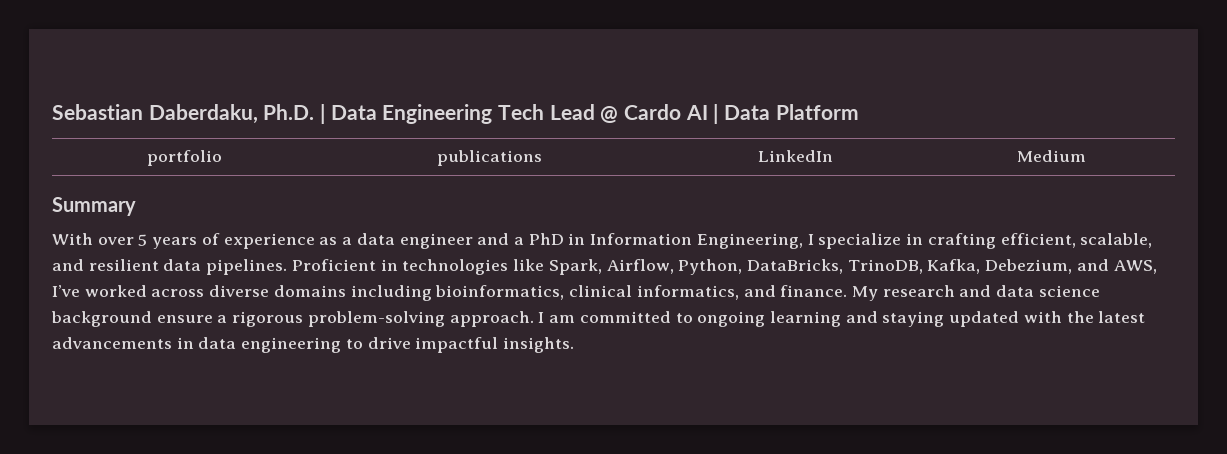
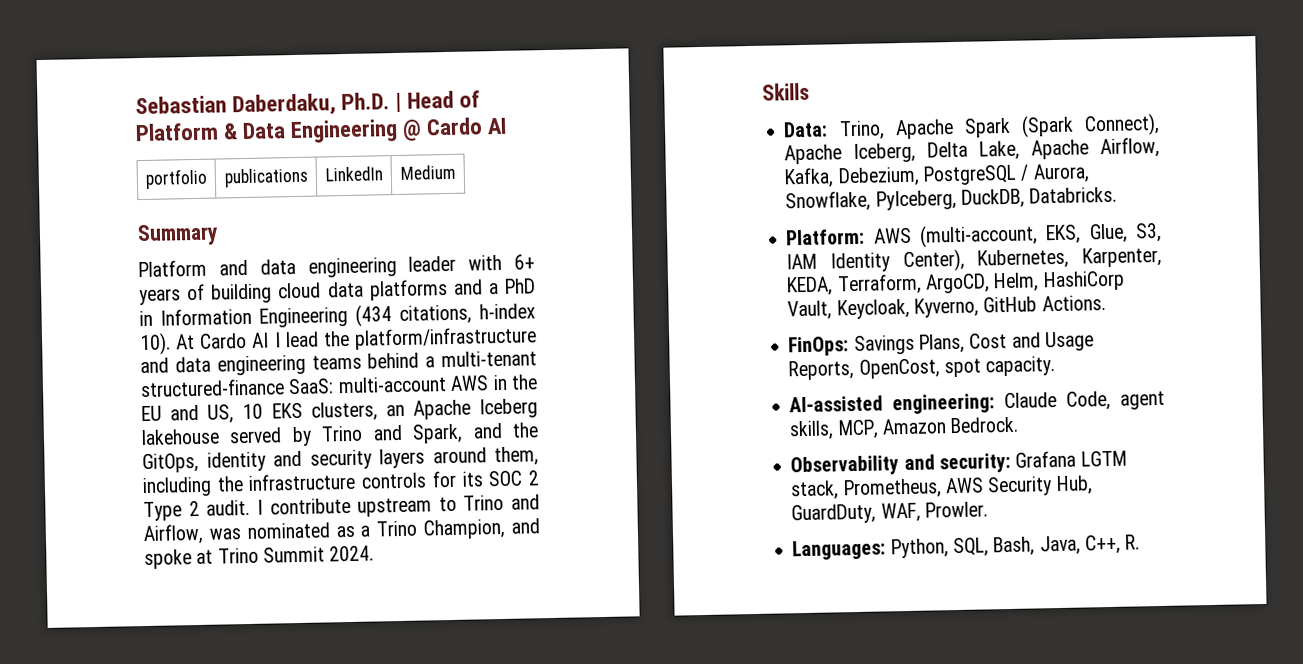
[330,104,595,124] Data Engineering Tech Lead -> [407,90,481,109] [135,118,399,144] Head of Platform & Data Engineering
[713,104,859,124] | Data Platform -> (509, 126) none
[52,233,473,249] With over 5 years of experience as a data engineer -> [138,254,535,278] [139,279,448,306] Platform and data engineering leader with 6+ years of building cloud data platforms
[696,233,1153,249] [52,259,1157,275] [52,285,1100,301] [51,311,1146,327] [52,337,575,353] Engineering, I specialize in crafting efficient, scalable, and resilient data pipelines. Proficient in technologies like Spark, Airflow, Python, DataBricks, TrinoDB, Kafka, Debezium, and AWS, I’ve worked across diverse domains including bioinformatics, clinical informatics, and finance. My research and data science background ensure a rigorous problem-solving approach. I am committed to ongoing learning and staying updated with the latest advancements in data engineering to drive impactful insights. -> [259,303,536,328] [139,326,537,356] [140,350,537,376] [140,374,538,398] [141,398,538,424] [141,422,539,447] [142,446,539,474] [142,470,540,498] [143,494,540,522] [143,518,540,546] [144,545,375,570] [762,82,810,101] [783,112,1160,141] [784,136,1160,165] [784,163,1090,189] [785,186,1118,213] [786,222,1162,248] [786,246,1162,273] [786,270,1125,297] [787,295,1106,321] [788,331,1094,357] [788,356,1056,381] [789,390,1165,415] [789,416,1020,441] [790,450,1127,477] [790,475,1093,501] [791,501,988,525] [792,534,1141,561] Engineering (434 citations, h-index 10). At Cardo AI I lead the platform/infrastructure and data engineering teams behind a multi-tenant structured-finance SaaS: multi-account AWS in the EU and US, 10 EKS clusters, an Apache Iceberg lakehouse served by Trino and Spark, and the GitOps, identity and security layers around them, including the infrastructure controls for its SOC 2 Type 2 audit. I contribute upstream to Trino and Airflow, was nominated as a Trino Champion, and spoke at Trino Summit 2024. // Skills // Data: Trino, Apache Spark (Spark Connect), Apache Iceberg, Delta Lake, Apache Airflow, Kafka, Debezium, PostgreSQL / Aurora, Snowflake, PyIceberg, DuckDB, Databricks. // Platform: AWS (multi-account, EKS, Glue, S3, IAM Identity Center), Kubernetes, Karpenter, KEDA, Terraform, ArgoCD, Helm, HashiCorp Vault, Keycloak, Kyverno, GitHub Actions. // FinOps: Savings Plans, Cost and Usage Reports, OpenCost, spot capacity. // AI-assisted engineering: Claude Code, agent skills, MCP, Amazon Bedrock. // Observability and security: Grafana LGTM stack, Prometheus, AWS Security Hub, GuardDuty, WAF, Prowler. // Languages: Python, SQL, Bash, Java, C++, R.

